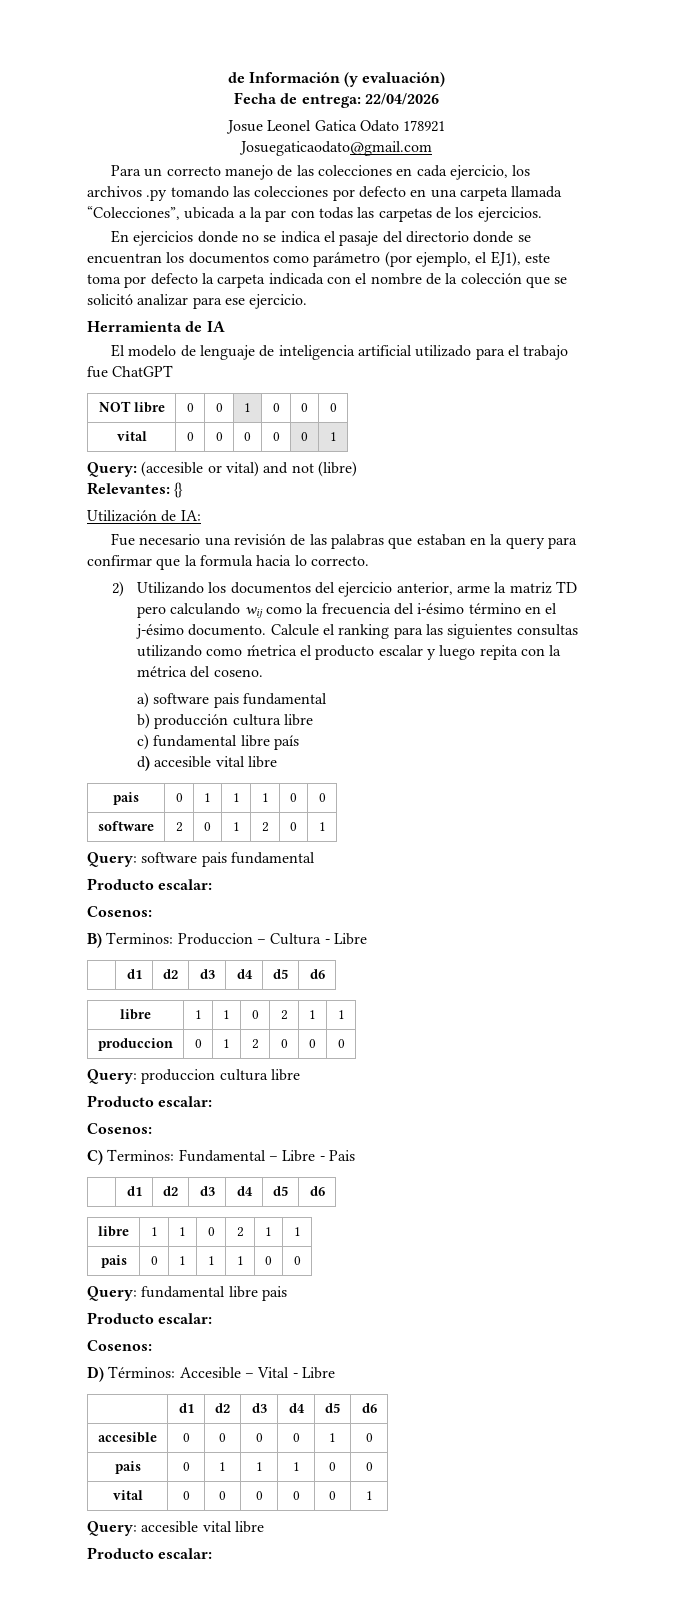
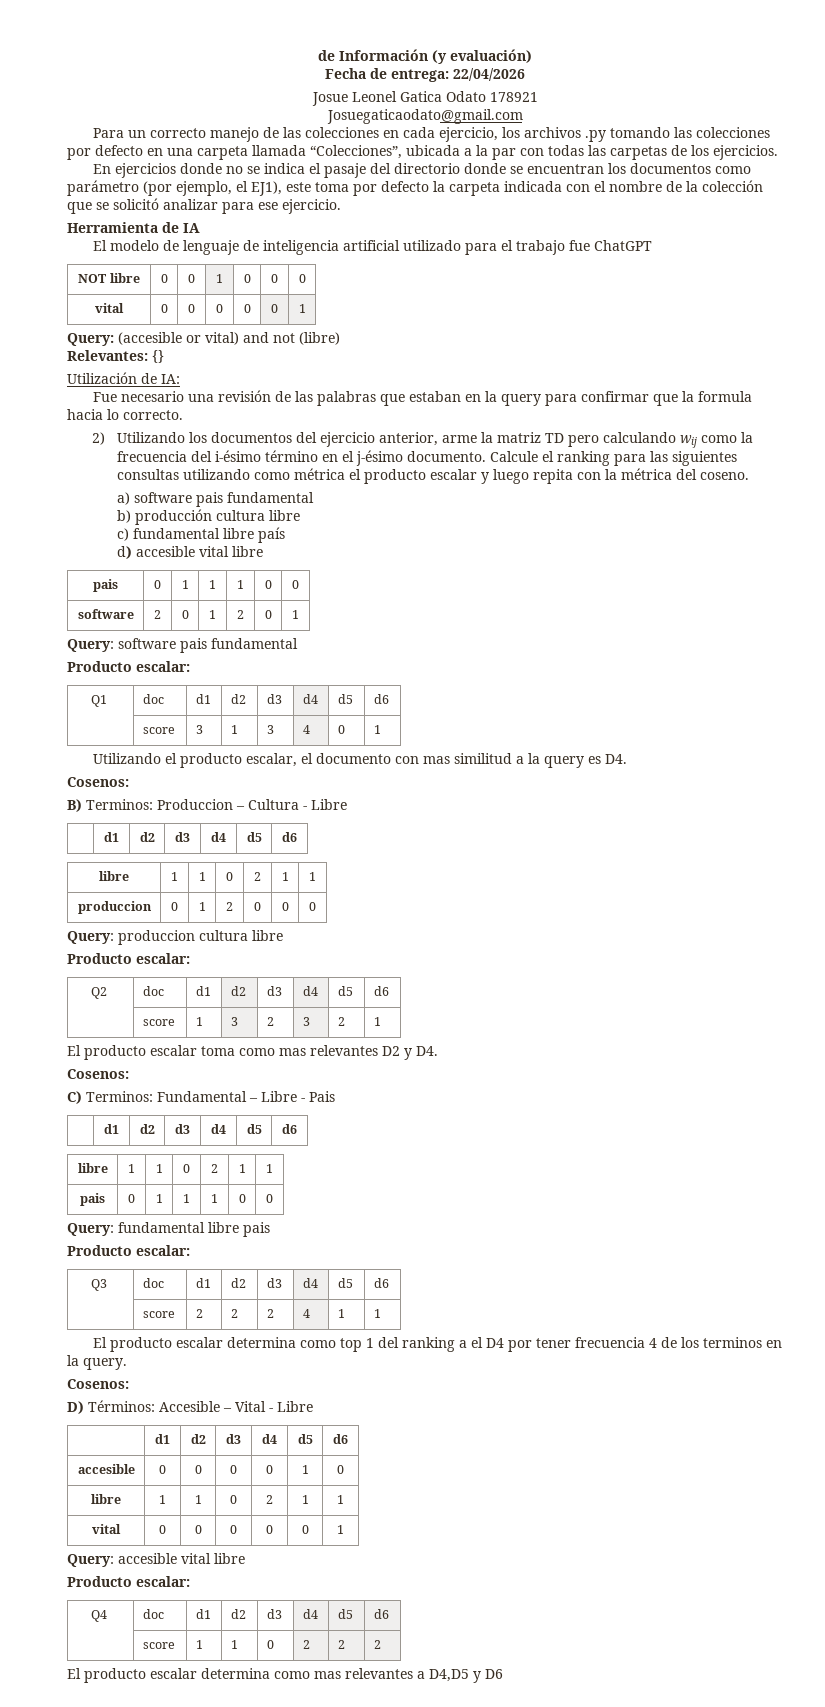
[246,645,297,656] ḿetrica -> [294,468,346,480] métrica
(213, 884) none -> [91,695,108,707] [142,694,164,704] [195,694,211,704] [230,694,246,704] [266,694,282,704] [302,694,318,704] [337,694,353,704] [373,694,389,704] [142,727,175,734] [195,725,203,734] [230,725,238,734] [266,725,274,734] [302,725,310,734] [337,725,345,734] [373,725,381,734] [93,753,628,768] // Q1 | doc | d1 | d2 | d3 | d4 | d5 | d6 // | score | 3 | 1 | 3 | 4 | 0 | 1 // Utilizando el producto escalar, el documento con mas similitud a la query es D4.
(213, 1101) none -> [91,987,108,999] [142,986,164,996] [195,986,211,996] [230,986,246,996] [266,986,282,996] [302,986,318,996] [337,986,353,996] [373,986,389,996] [142,1019,175,1026] [195,1017,203,1026] [230,1017,238,1026] [266,1017,274,1026] [302,1017,310,1026] [337,1017,345,1026] [373,1017,381,1026] [67,1045,438,1060] // Q2 | doc | d1 | d2 | d3 | d4 | d5 | d6 // | score | 1 | 3 | 2 | 3 | 2 | 1 // El producto escalar toma como mas relevantes D2 y D4.
(213, 1318) none -> [91,1279,108,1291] [142,1278,164,1288] [195,1278,211,1288] [230,1278,246,1288] [266,1278,282,1288] [302,1278,318,1288] [337,1278,353,1288] [373,1278,389,1288] [142,1311,175,1318] [195,1309,203,1318] [230,1309,238,1318] [266,1309,274,1318] [302,1309,310,1318] [337,1309,345,1318] [373,1309,381,1318] [93,1337,783,1352] [67,1355,127,1370] // Q3 | doc | d1 | d2 | d3 | d4 | d5 | d6 // | score | 2 | 2 | 2 | 4 | 1 | 1 // El producto escalar determina como top 1 del ranking a el D4 por tener frecuencia 4 de los terminos en la query.
[114,1461,141,1474] [182,1462,190,1471] [219,1462,226,1471] [255,1462,263,1471] [292,1462,300,1471] [329,1462,336,1471] [365,1462,373,1471] pais | 0 | 1 | 1 | 1 | 0 | 0 -> [91,1494,121,1504] [159,1495,166,1504] [194,1495,202,1504] [230,1495,237,1504] [266,1495,273,1504] [301,1495,309,1504] [337,1495,344,1504] libre | 1 | 1 | 0 | 2 | 1 | 1
(213, 1553) none -> [91,1610,108,1622] [142,1609,164,1619] [195,1609,211,1619] [230,1609,246,1619] [266,1609,282,1619] [302,1609,318,1619] [337,1609,353,1619] [373,1609,389,1619] [142,1642,175,1649] [195,1640,203,1649] [230,1640,238,1649] [266,1640,274,1649] [302,1640,310,1649] [337,1640,345,1649] [373,1640,381,1649] [67,1668,503,1683] // Q4 | doc | d1 | d2 | d3 | d4 | d5 | d6 // | score | 1 | 1 | 0 | 2 | 2 | 2 // El producto escalar determina como mas relevantes a D4,D5 y D6

